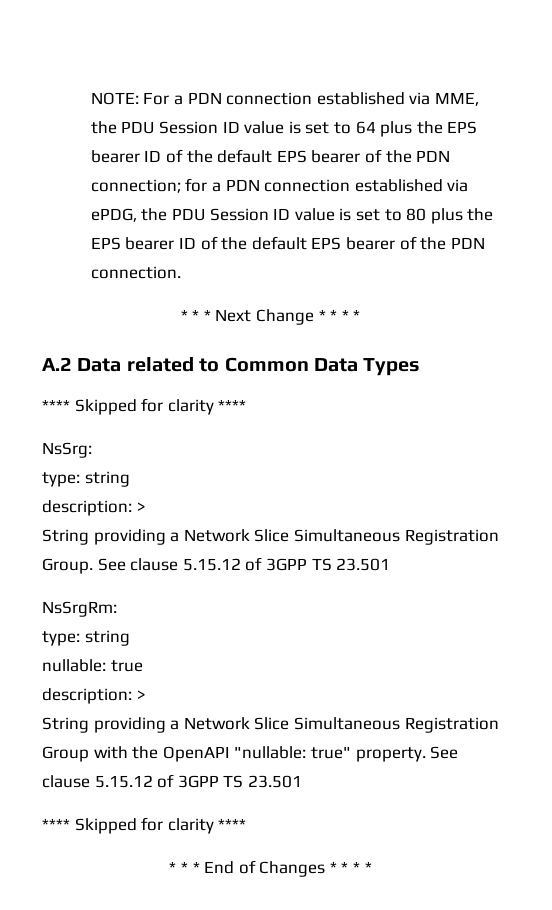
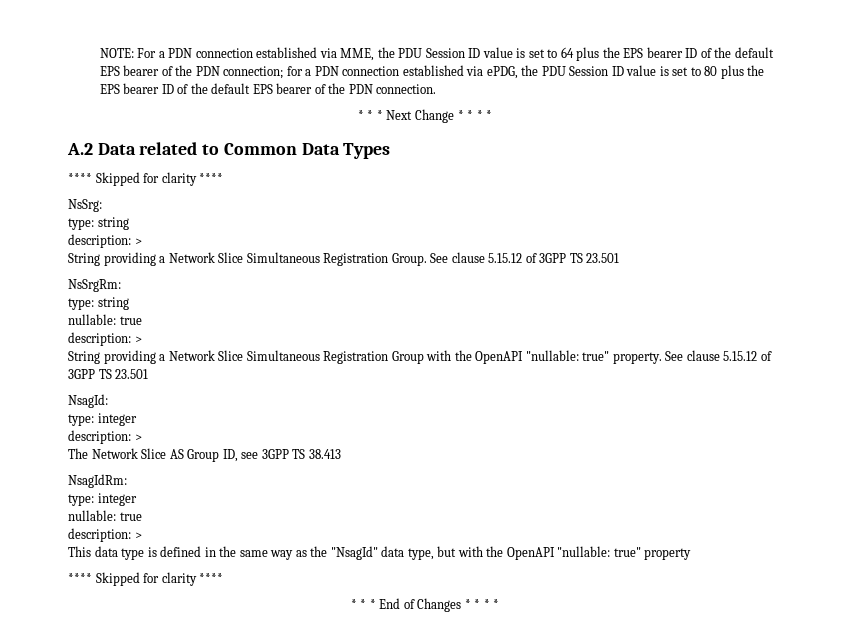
(302, 781) none -> [68,394,108,408] [68,413,137,426] [68,430,142,444] [68,448,341,462] [68,474,127,488] [68,493,137,506] [68,510,142,521] [68,528,142,542] [68,546,692,560] // NsagId: // type: integer // description: > // The Network Slice AS Group ID, see 3GPP TS 38.413 // NsagIdRm: // type: integer // nullable: true // description: > // This data type is defined in the same way as the "NsagId" data type, but with the OpenAPI "nullable: true" property

